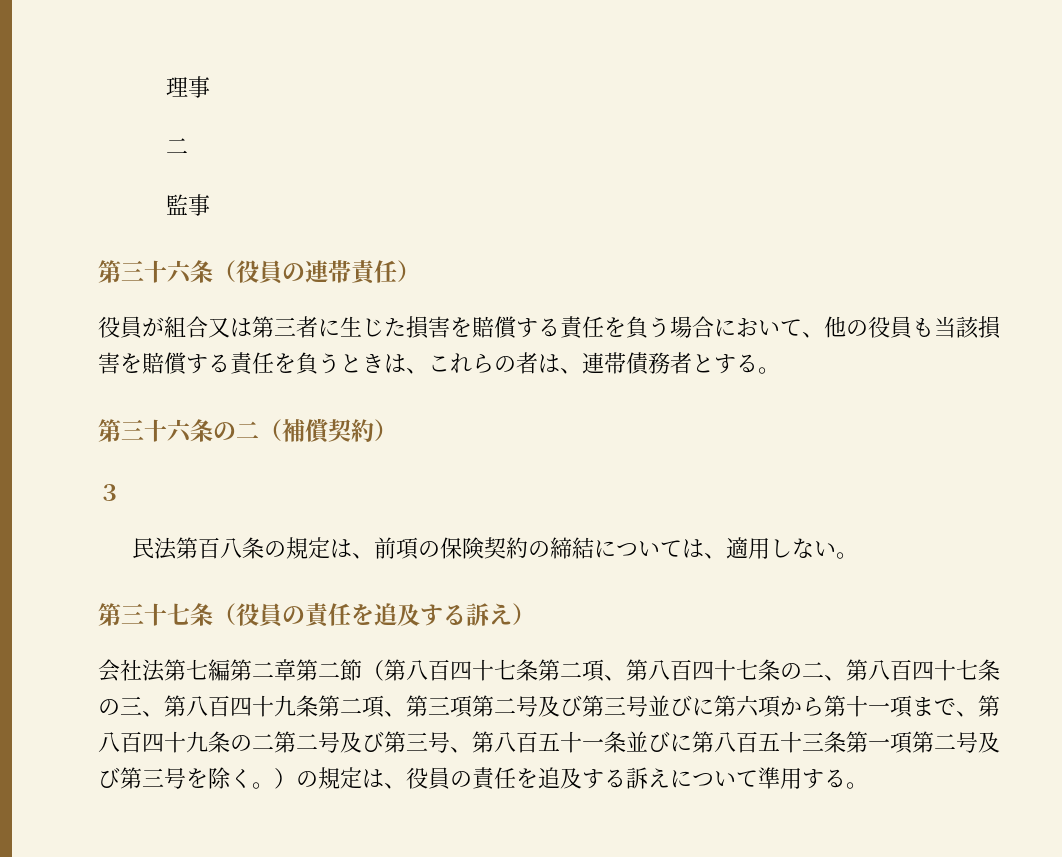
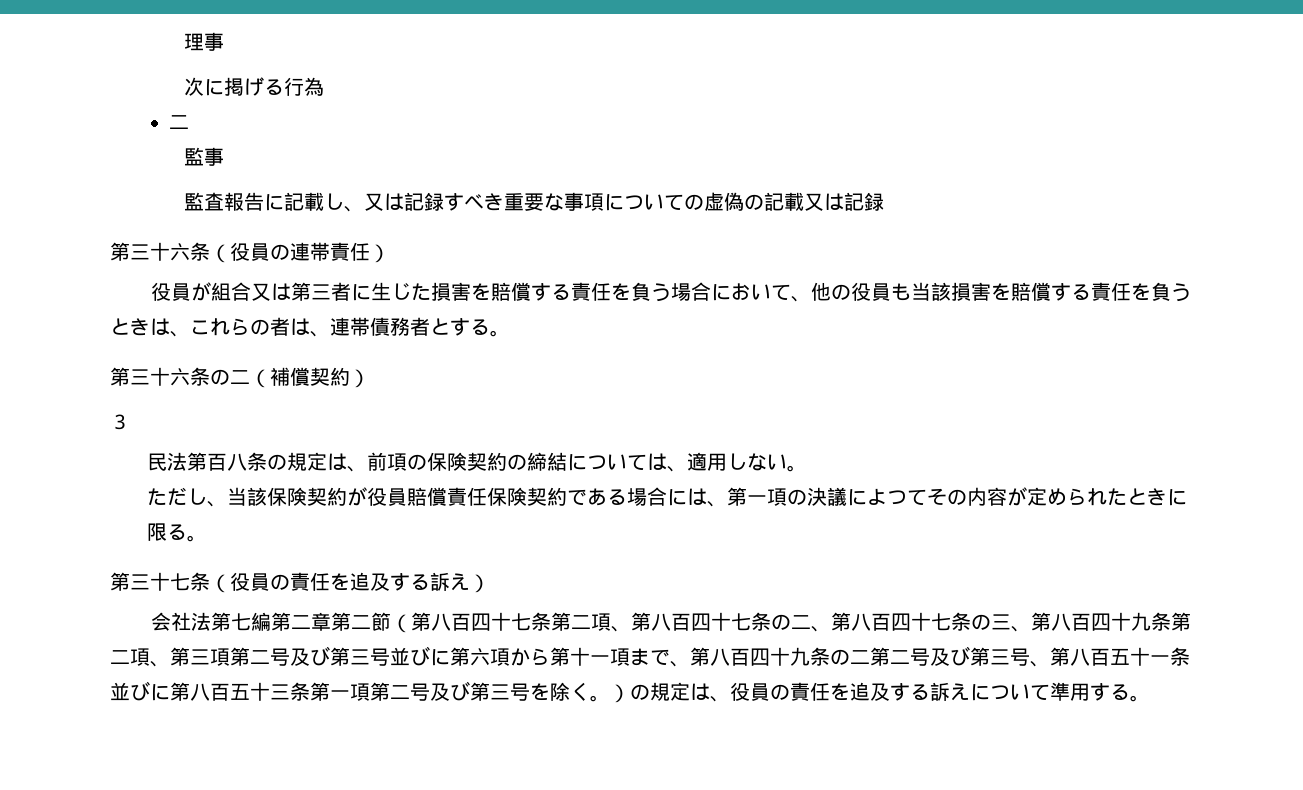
[165,138,188,154] [165,194,210,216] 二 // 監事 -> [183,77,324,96] [168,115,189,129] [183,147,224,166] [183,192,884,212] 次に掲げる行為 // 二 // 監事 // 監査報告に記載し、又は記録すべき重要な事項についての虚偽の記載又は記録
(858, 555) none -> [146,487,1187,507] [146,523,207,542] // ただし、当該保険契約が役員賠償責任保険契約である場合には、第一項の決議によつてその内容が定められたときに限る。

